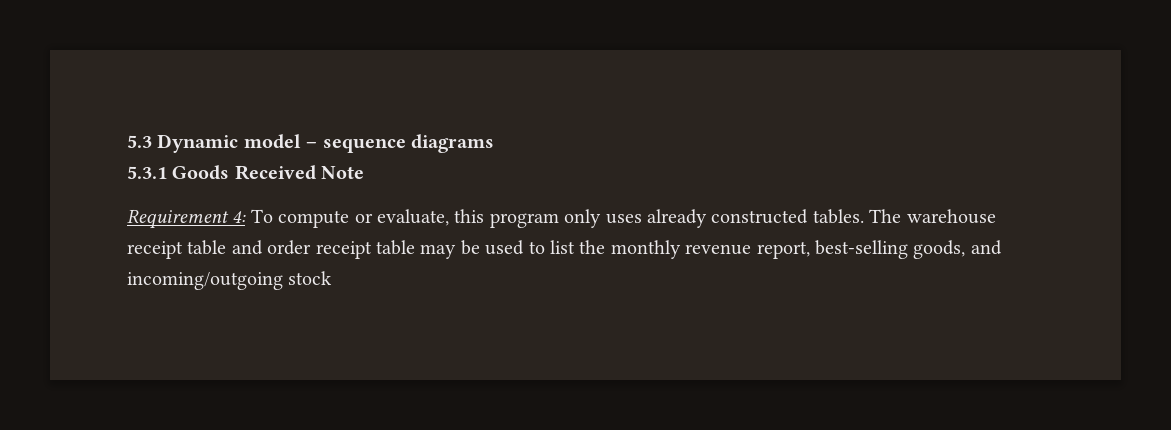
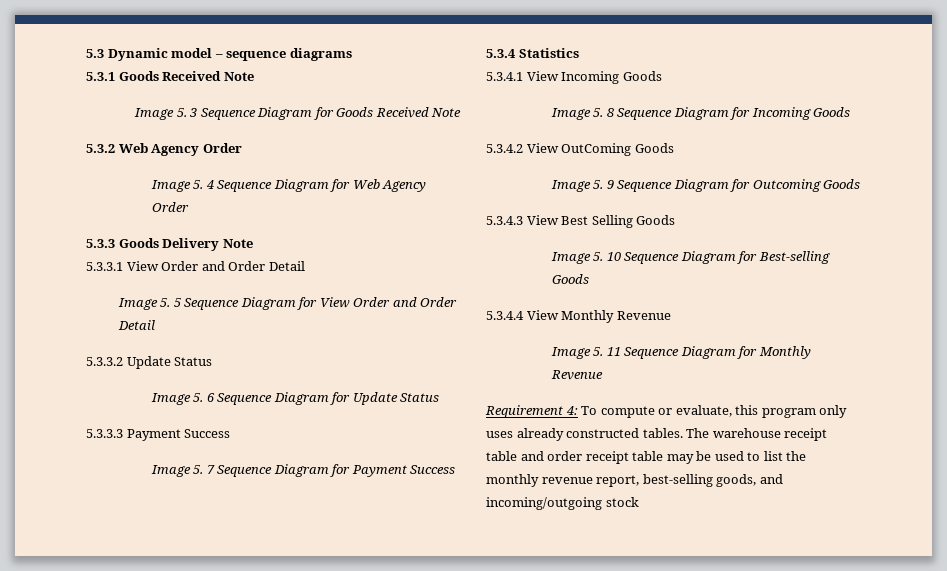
(365, 172) none -> [134,107,462,120] [86,143,242,156] [150,179,427,192] [151,202,189,212] [86,238,253,251] [86,261,305,271] [117,297,458,310] [117,320,155,330] [86,356,213,369] [150,392,440,405] [86,429,231,441] [150,464,456,477] [486,48,579,58] [486,71,662,84] [550,107,851,120] [486,143,674,156] [550,179,861,192] [486,215,676,228] [550,251,830,264] [551,274,589,284] [486,310,671,323] [550,346,811,359] [550,370,603,380] // Image 5. 3 Sequence Diagram for Goods Received Note // 5.3.2 Web Agency Order // Image 5. 4 Sequence Diagram for Web Agency Order // 5.3.3 Goods Delivery Note // 5.3.3.1 View Order and Order Detail // Image 5. 5 Sequence Diagram for View Order and Order Detail // 5.3.3.2 Update Status // Image 5. 6 Sequence Diagram for Update Status // 5.3.3.3 Payment Success // Image 5. 7 Sequence Diagram for Payment Success // 5.3.4 Statistics // 5.3.4.1 View Incoming Goods // Image 5. 8 Sequence Diagram for Incoming Goods // 5.3.4.2 View OutComing Goods // Image 5. 9 Sequence Diagram for Outcoming Goods // 5.3.4.3 View Best Selling Goods // Image 5. 10 Sequence Diagram for Best-selling Goods // 5.3.4.4 View Monthly Revenue // Image 5. 11 Sequence Diagram for Monthly Revenue

